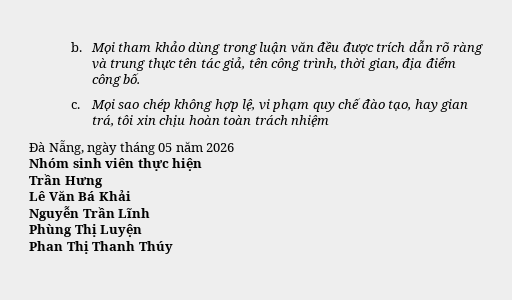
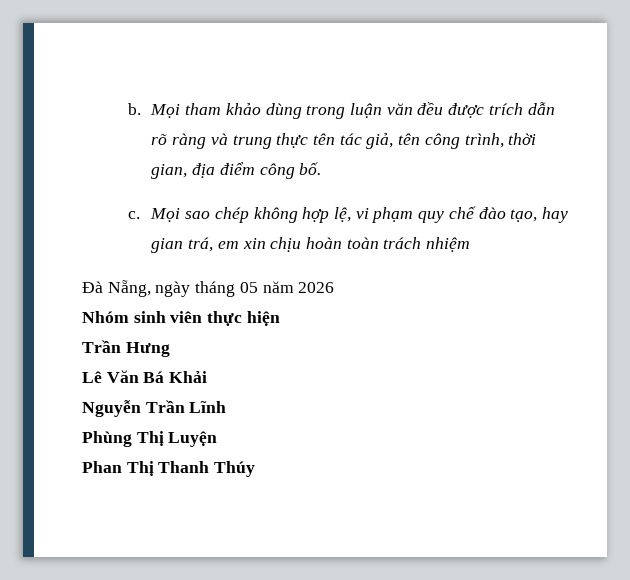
[117,115,134,125] tôi -> [217,241,239,249] em

